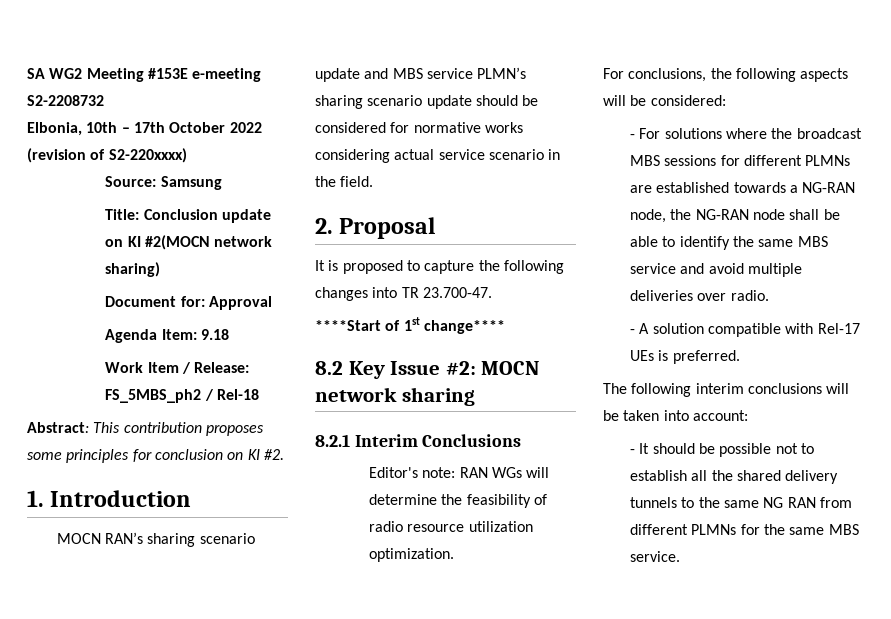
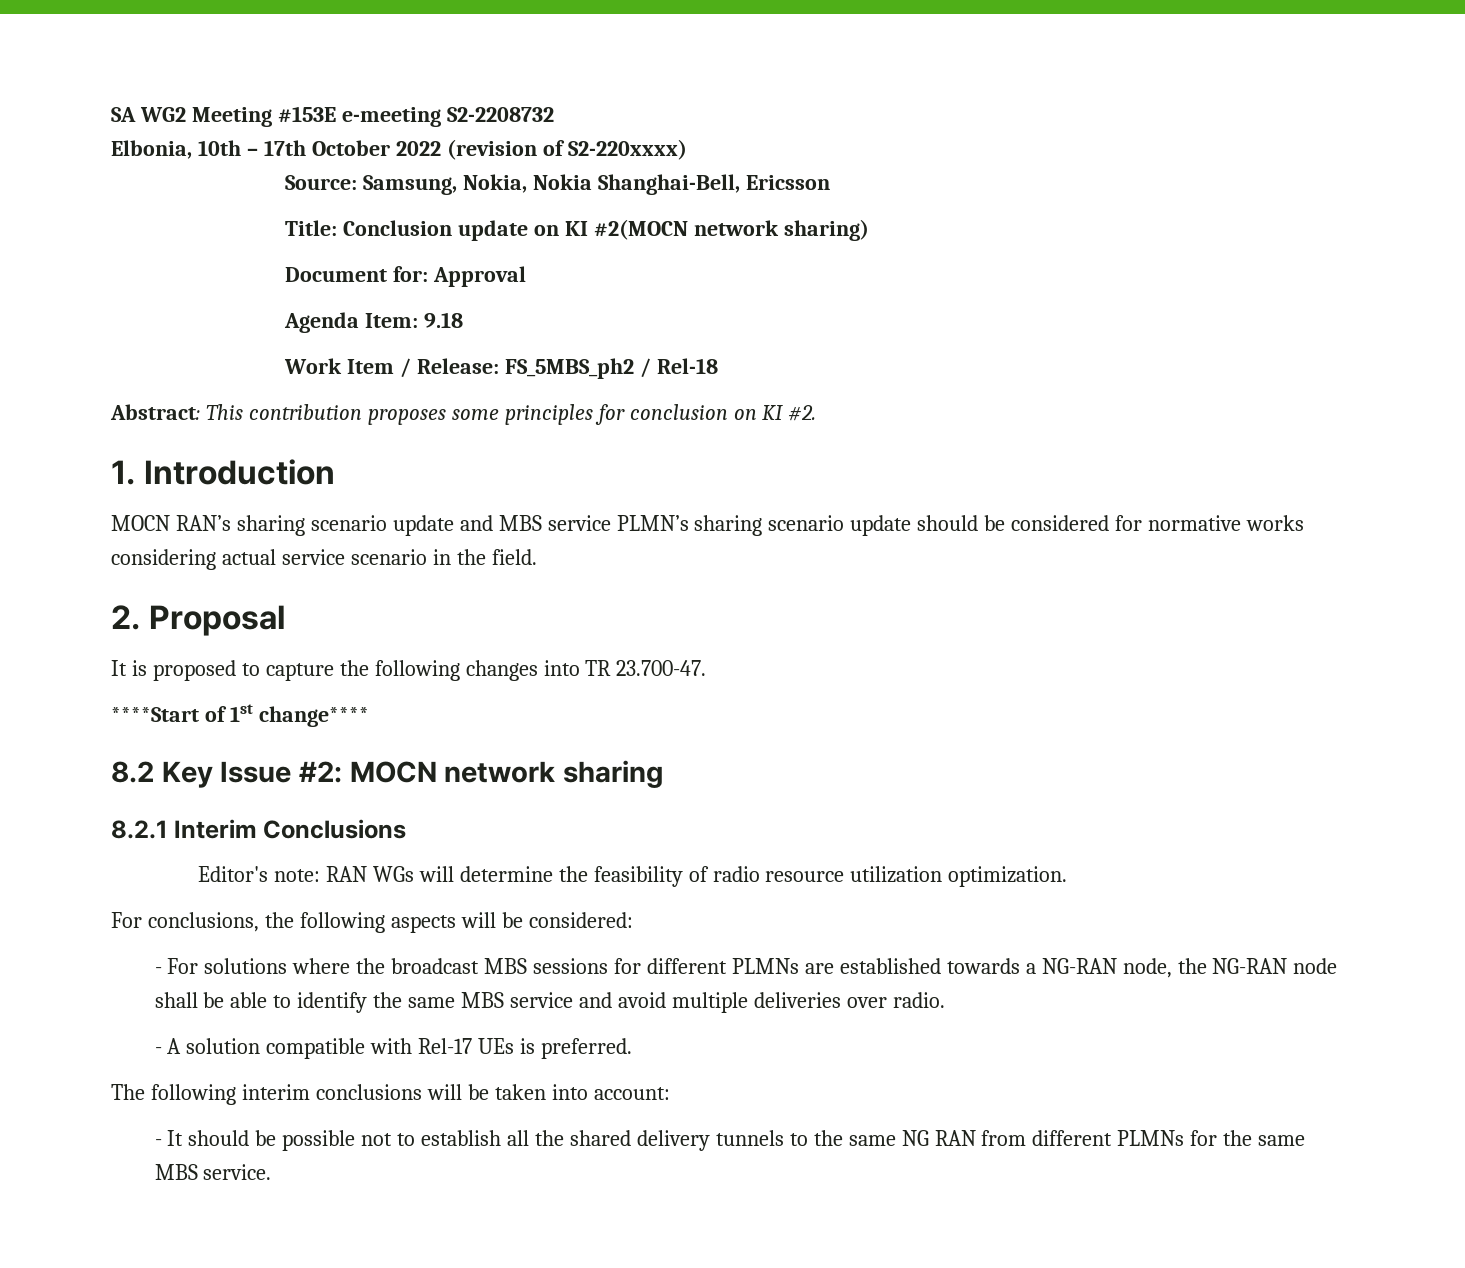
[160,176,222,190] Samsung -> [363,174,830,195] Samsung, Nokia, Nokia Shanghai-Bell, Ericsson

